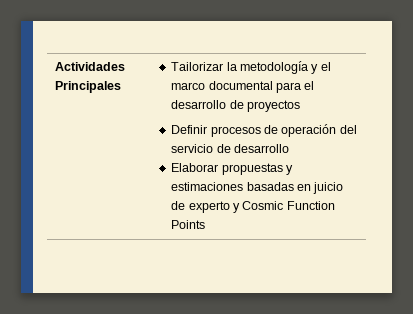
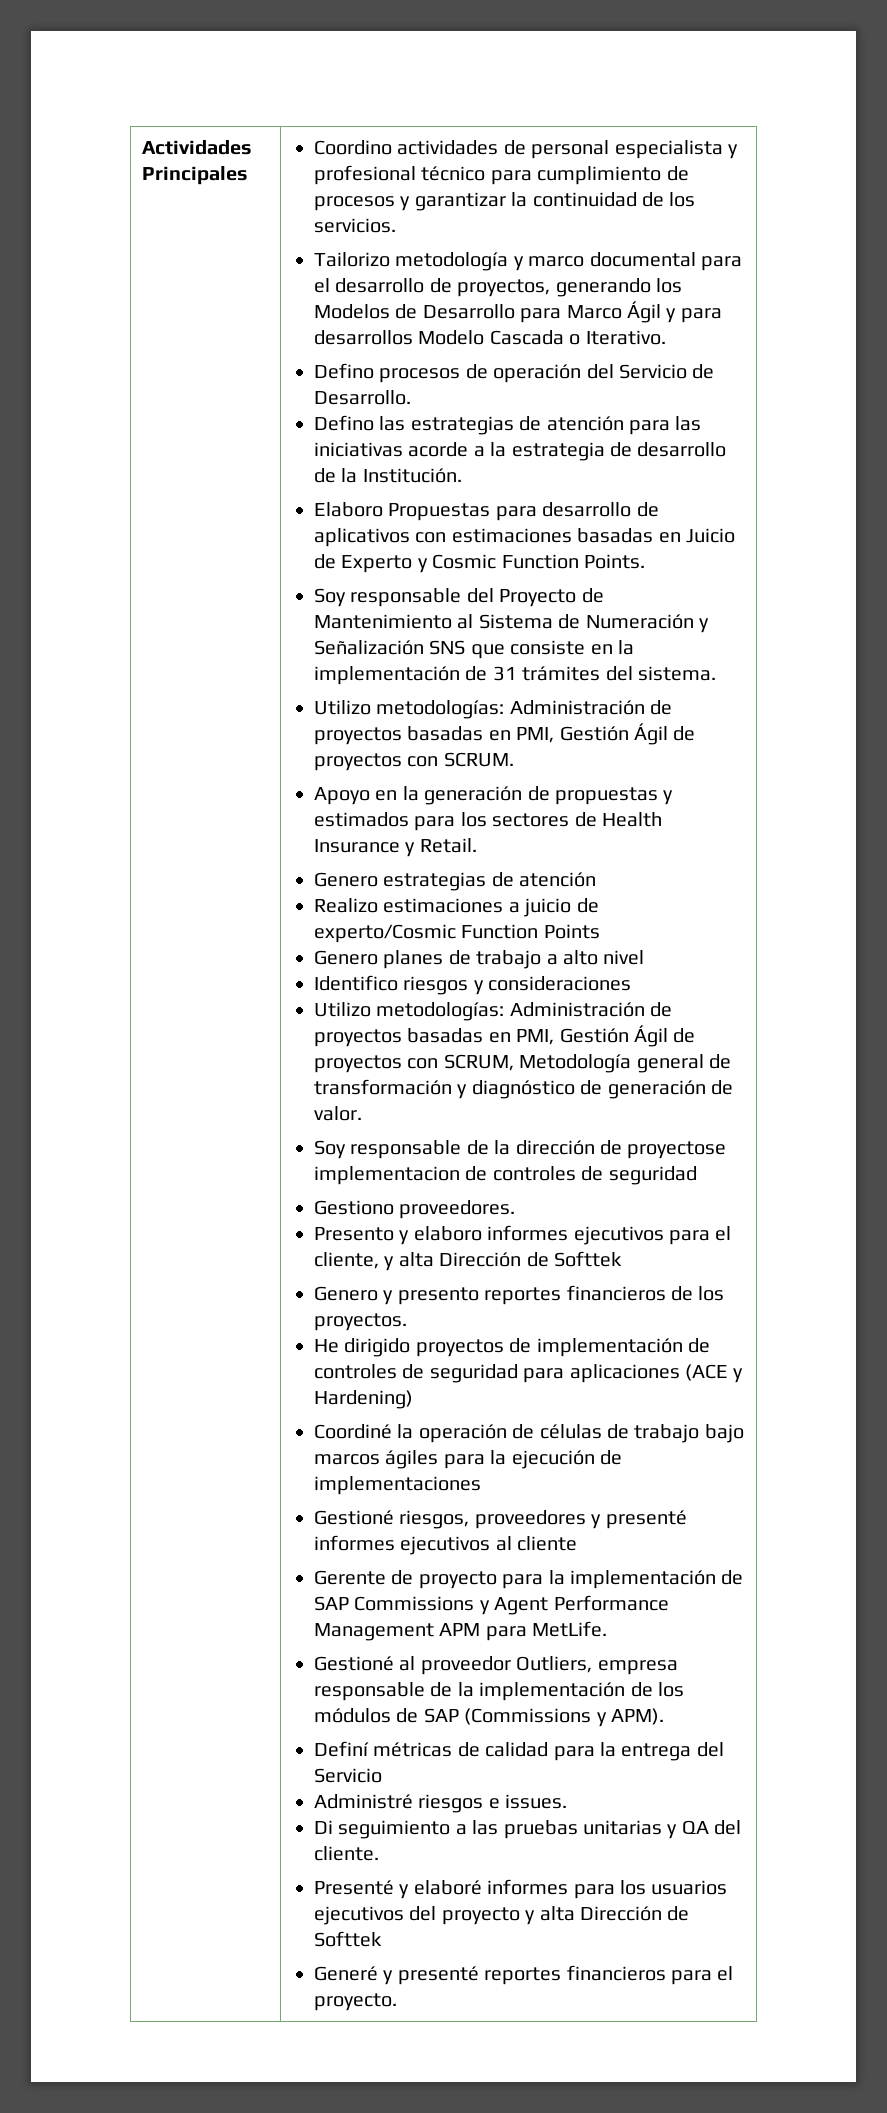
[171,62,237,71] Tailorizar la -> [313,140,738,159] [313,165,689,185] [313,192,696,211] [313,218,396,233] [313,252,390,267] Coordino actividades de personal especialista y profesional técnico para cumplimiento de procesos y garantizar la continuidad de los servicios. // Tailorizo
[320,62,331,71] el -> (524, 263) none
[246,100,300,112] [171,124,357,137] [171,144,289,153] [171,163,293,175] [171,182,344,194] [171,201,335,213] [171,220,206,229] proyectos // Definir procesos de operación del servicio de desarrollo // Elaborar propuestas y estimaciones basadas en juicio de experto y Cosmic Function Points -> [457,278,682,297] [313,301,722,323] [313,330,666,345] [313,363,715,383] [313,390,411,405] [313,415,702,435] [313,442,727,461] [313,468,462,483] [313,502,659,521] [313,528,735,547] [313,554,645,573] [313,588,604,607] [313,614,709,633] [313,640,634,659] [313,666,716,685] [313,700,673,719] [313,723,696,745] [313,752,514,771] [313,786,674,805] [313,812,662,831] [313,838,477,857] [313,872,597,891] [313,898,599,917] [313,924,600,943] [313,950,645,969] [313,975,632,995] [313,1002,673,1021] [313,1025,696,1047] [313,1054,731,1073] [313,1079,733,1099] [313,1106,362,1121] [313,1140,727,1159] [313,1166,697,1185] [313,1200,516,1219] [313,1225,732,1245] [313,1251,622,1271] [313,1285,725,1305] [313,1313,407,1331] [313,1338,710,1357] [313,1364,744,1383] [313,1390,413,1409] [313,1424,744,1443] [313,1450,622,1469] [313,1476,481,1495] [313,1510,687,1529] [313,1535,578,1555] [313,1570,744,1589] [313,1595,669,1615] [313,1621,608,1641] [313,1656,678,1675] [313,1682,684,1701] [313,1708,664,1727] [313,1741,724,1761] [313,1768,382,1783] [313,1794,568,1813] [313,1820,742,1839] [313,1846,379,1861] [313,1879,728,1899] [313,1906,690,1925] [313,1931,382,1947] [313,1965,734,1985] [313,1993,397,2011] proyectos, generando los Modelos de Desarrollo para Marco Ágil y para desarrollos Modelo Cascada o Iterativo. // Defino procesos de operación del Servicio de Desarrollo. // Defino las estrategias de atención para las iniciativas acorde a la estrategia de desarrollo de la Institución. // Elaboro Propuestas para desarrollo de aplicativos con estimaciones basadas en Juicio de Experto y Cosmic Function Points. // Soy responsable del Proyecto de Mantenimiento al Sistema de Numeración y Señalización SNS que consiste en la implementación de 31 trámites del sistema. // Utilizo metodologías: Administración de proyectos basadas en PMI, Gestión Ágil de proyectos con SCRUM. // Apoyo en la generación de propuestas y estimados para los sectores de Health Insurance y Retail. // Genero estrategias de atención // Realizo estimaciones a juicio de experto/Cosmic Function Points // Genero planes de trabajo a alto nivel // Identifico riesgos y consideraciones // Utilizo metodologías: Administración de proyectos basadas en PMI, Gestión Ágil de proyectos con SCRUM, Metodología general de transformación y diagnóstico de generación de valor. // Soy responsable de la dirección de proyectose implementacion de controles de seguridad // Gestiono proveedores. // Presento y elaboro informes ejecutivos para el cliente, y alta Dirección de Softtek // Genero y presento reportes financieros de los proyectos. // He dirigido proyectos de implementación de controles de seguridad para aplicaciones (ACE y Hardening) // Coordiné la operación de células de trabajo bajo marcos ágiles para la ejecución de implementaciones // Gestioné riesgos, proveedores y presenté informes ejecutivos al cliente // Gerente de proyecto para la implementación de SAP Commissions y Agent Performance Management APM para MetLife. // Gestioné al proveedor Outliers, empresa responsable de la implementación de los módulos de SAP (Commissions y APM). // Definí métricas de calidad para la entrega del Servicio // Administré riesgos e issues. // Di seguimiento a las pruebas unitarias y QA del cliente. // Presenté y elaboré informes para los usuarios ejecutivos del proyecto y alta Dirección de Softtek // Generé y presenté reportes financieros para el proyecto.

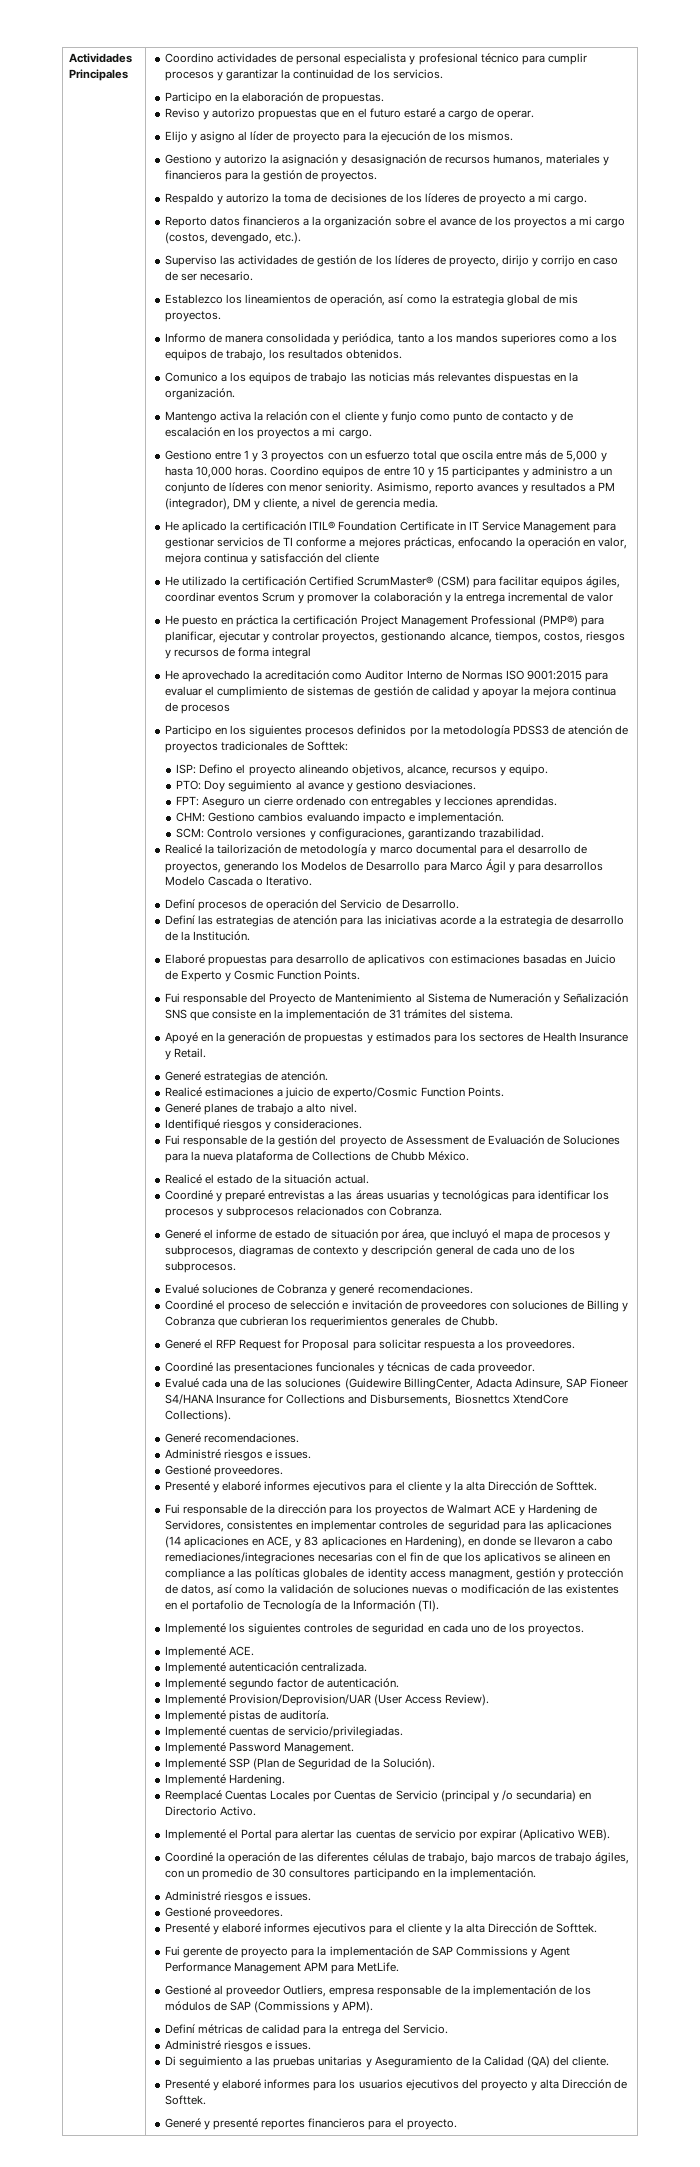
[537,166,689,185] cumplimiento de -> [547,53,587,65] cumplir
[313,252,390,267] Tailorizo -> [164,92,385,104] [164,108,535,120] [164,131,514,143] [164,154,610,166] [164,170,378,182] [164,193,588,205] [164,216,626,228] [164,232,302,244] [164,255,619,267] [164,271,254,281] [164,294,579,306] [164,311,221,322] [164,333,618,345] [164,349,403,361] [164,372,579,384] [164,388,235,400] [164,411,574,423] [164,427,372,439] [164,450,607,462] [164,466,613,478] [164,482,616,494] [164,498,438,510] [164,521,617,533] [164,537,628,549] [164,553,380,565] [164,576,620,588] [164,592,614,604] [164,615,604,627] [164,631,625,643] [164,647,312,659] [164,670,609,682] [164,686,617,698] [164,702,230,714] [164,725,629,737] [164,741,349,753] [176,764,549,776] [176,780,476,792] [176,796,558,808] [176,812,504,824] [176,828,544,840] [164,844,298,854] Participo en la elaboración de propuestas. // Reviso y autorizo propuestas que en el futuro estaré a cargo de operar. // Elijo y asigno al líder de proyecto para la ejecución de los mismos. // Gestiono y autorizo la asignación y desasignación de recursos humanos, materiales y financieros para la gestión de proyectos. // Respaldo y autorizo la toma de decisiones de los líderes de proyecto a mi cargo. // Reporto datos financieros a la organización sobre el avance de los proyectos a mi cargo (costos, devengado, etc.). // Superviso las actividades de gestión de los líderes de proyecto, dirijo y corrijo en caso de ser necesario. // Establezco los lineamientos de operación, así como la estrategia global de mis proyectos. // Informo de manera consolidada y periódica, tanto a los mandos superiores como a los equipos de trabajo, los resultados obtenidos. // Comunico a los equipos de trabajo las noticias más relevantes dispuestas en la organización. // Mantengo activa la relación con el cliente y funjo como punto de contacto y de escalación en los proyectos a mi cargo. // Gestiono entre 1 y 3 proyectos con un esfuerzo total que oscila entre más de 5,000 y hasta 10,000 horas. Coordino equipos de entre 10 y 15 participantes y administro a un conjunto de líderes con menor seniority. Asimismo, reporto avances y resultados a PM (integrador), DM y cliente, a nivel de gerencia media. // He aplicado la certificación ITIL® Foundation Certificate in IT Service Management para gestionar servicios de TI conforme a mejores prácticas, enfocando la operación en valor, mejora continua y satisfacción del cliente // He utilizado la certificación Certified ScrumMaster® (CSM) para facilitar equipos ágiles, coordinar eventos Scrum y promover la colaboración y la entrega incremental de valor // He puesto en práctica la certificación Project Management Professional (PMP®) para planificar, ejecutar y controlar proyectos, gestionando alcance, tiempos, costos, riesgos y recursos de forma integral // He aprovechado la acreditación como Auditor Interno de Normas ISO 9001:2015 para evaluar el cumplimiento de sistemas de gestión de calidad y apoyar la mejora continua de procesos // Participo en los siguientes procesos definidos por la metodología PDSS3 de atención de proyectos tradicionales de Softtek: // ISP: Defino el proyecto alineando objetivos, alcance, recursos y equipo. // PTO: Doy seguimiento al avance y gestiono desviaciones. // FPT: Aseguro un cierre ordenado con entregables y lecciones aprendidas. // CHM: Gestiono cambios evaluando impacto e implementación. // SCM: Controlo versiones y configuraciones, garantizando trazabilidad. // Realicé la tailorización de
[313,363,374,379] Defino -> [164,899,195,909] Definí
[313,415,374,431] Defino -> [164,915,195,925] Definí
[313,502,491,521] Elaboro Propuestas -> [164,954,267,966] Elaboré propuestas
[313,588,346,607] Soy -> [164,993,180,1003] Fui
[313,700,673,719] [313,723,696,745] [313,752,514,771] [313,787,370,805] Utilizo metodologías: Administración de proyectos basadas en PMI, Gestión Ágil de proyectos con SCRUM. // Apoyo -> [164,1032,198,1044] Apoyé
[313,872,597,891] [313,898,378,913] Genero estrategias de atención // Realizo -> [164,1071,329,1083] [164,1087,202,1097] Generé estrategias de atención. // Realicé
[543,924,600,939] [313,950,378,965] Points // Genero -> [467,1087,504,1097] [164,1103,201,1113] Points. // Generé
[603,950,645,965] [313,975,632,995] [313,1002,673,1021] [313,1025,696,1047] [313,1054,731,1073] [313,1079,733,1099] [313,1106,362,1121] [313,1140,727,1159] [313,1166,697,1185] [313,1200,516,1219] [313,1225,732,1245] [313,1251,622,1271] [313,1285,725,1305] [313,1313,407,1331] [313,1338,710,1357] [313,1364,744,1383] [313,1390,413,1409] nivel // Identifico riesgos y consideraciones // Utilizo metodologías: Administración de proyectos basadas en PMI, Gestión Ágil de proyectos con SCRUM, Metodología general de transformación y diagnóstico de generación de valor. // Soy responsable de la dirección de proyectose implementacion de controles de seguridad // Gestiono proveedores. // Presento y elaboro informes ejecutivos para el cliente, y alta Dirección de Softtek // Genero y presento reportes financieros de los proyectos. // He dirigido proyectos de implementación de controles de seguridad para aplicaciones (ACE y Hardening) -> [329,1103,357,1113] [164,1119,363,1131] [164,1135,621,1147] [164,1151,469,1163] [164,1174,369,1184] [164,1190,610,1202] [164,1206,443,1218] [164,1229,611,1241] [164,1245,576,1257] [164,1261,236,1273] [164,1284,473,1296] [164,1300,629,1312] [164,1316,498,1328] [164,1339,576,1351] [164,1362,535,1374] [164,1378,629,1390] [164,1394,568,1406] [164,1410,231,1422] [164,1433,299,1443] [164,1449,312,1461] [164,1465,283,1477] [164,1481,598,1493] [164,1504,598,1516] [164,1520,612,1532] [164,1536,614,1548] [164,1552,611,1564] [164,1568,624,1580] [164,1584,620,1596] [164,1600,439,1612] [164,1623,585,1635] [164,1646,254,1658] [164,1662,368,1674] [164,1678,400,1690] [164,1694,490,1706] [164,1710,330,1722] [164,1726,404,1738] [164,1742,355,1754] [164,1758,435,1770] [164,1774,285,1786] [164,1790,592,1802] [164,1806,256,1816] [164,1829,611,1841] nivel. // Identifiqué riesgos y consideraciones. // Fui responsable de la gestión del proyecto de Assessment de Evaluación de Soluciones para la nueva plataforma de Collections de Chubb México. // Realicé el estado de la situación actual. // Coordiné y preparé entrevistas a las áreas usuarias y tecnológicas para identificar los procesos y subprocesos relacionados con Cobranza. // Generé el informe de estado de situación por área, que incluyó el mapa de procesos y subprocesos, diagramas de contexto y descripción general de cada uno de los subprocesos. // Evalué soluciones de Cobranza y generé recomendaciones. // Coordiné el proceso de selección e invitación de proveedores con soluciones de Billing y Cobranza que cubrieran los requerimientos generales de Chubb. // Generé el RFP Request for Proposal para solicitar respuesta a los proveedores. // Coordiné las presentaciones funcionales y técnicas de cada proveedor. // Evalué cada una de las soluciones (Guidewire BillingCenter, Adacta Adinsure, SAP Fioneer S4/HANA Insurance for Collections and Disbursements, Biosnettcs XtendCore Collections). // Generé recomendaciones. // Administré riesgos e issues. // Gestioné proveedores. // Presenté y elaboré informes ejecutivos para el cliente y la alta Dirección de Softtek. // Fui responsable de la dirección para los proyectos de Walmart ACE y Hardening de Servidores, consistentes en implementar controles de seguridad para las aplicaciones (14 aplicaciones en ACE, y 83 aplicaciones en Hardening), en donde se llevaron a cabo remediaciones/integraciones necesarias con el fin de que los aplicativos se alineen en compliance a las políticas globales de identity access managment, gestión y protección de datos, así como la validación de soluciones nuevas o modificación de las existentes en el portafolio de Tecnología de la Información (TI). // Implementé los siguientes controles de seguridad en cada uno de los proyectos. // Implementé ACE. // Implementé autenticación centralizada. // Implementé segundo factor de autenticación. // Implementé Provision/Deprovision/UAR (User Access Review). // Implementé pistas de auditoría. // Implementé cuentas de servicio/privilegiadas. // Implementé Password Management. // Implementé SSP (Plan de Seguridad de la Solución). // Implementé Hardening. // Reemplacé Cuentas Locales por Cuentas de Servicio (principal y /o secundaria) en Directorio Activo. // Implementé el Portal para alertar las cuentas de servicio por expirar (Aplicativo WEB).
(535, 1431) none -> [299,1852,370,1862] las diferentes
[634,1424,700,1443] trabajo -> [427,1852,468,1864] trabajo,
[385,1450,622,1469] [313,1476,481,1495] [313,1510,687,1529] [313,1535,578,1555] [313,1570,386,1585] ágiles para la ejecución de implementaciones // Gestioné riesgos, proveedores y presenté informes ejecutivos al cliente // Gerente -> [539,1852,630,1864] [164,1868,536,1880] [164,1891,312,1903] [164,1907,283,1919] [164,1923,598,1935] [164,1946,222,1958] de trabajo ágiles, con un promedio de 30 consultores participando en la implementación. // Administré riesgos e issues. // Gestioné proveedores. // Presenté y elaboré informes ejecutivos para el cliente y la alta Dirección de Softtek. // Fui gerente
[313,1768,382,1783] Servicio -> [402,2024,448,2034] Servicio.
[681,1820,709,1834] QA -> [374,2056,551,2068] Aseguramiento de la Calidad (QA)
[313,1931,382,1947] Softtek -> [164,2095,206,2105] Softtek.

